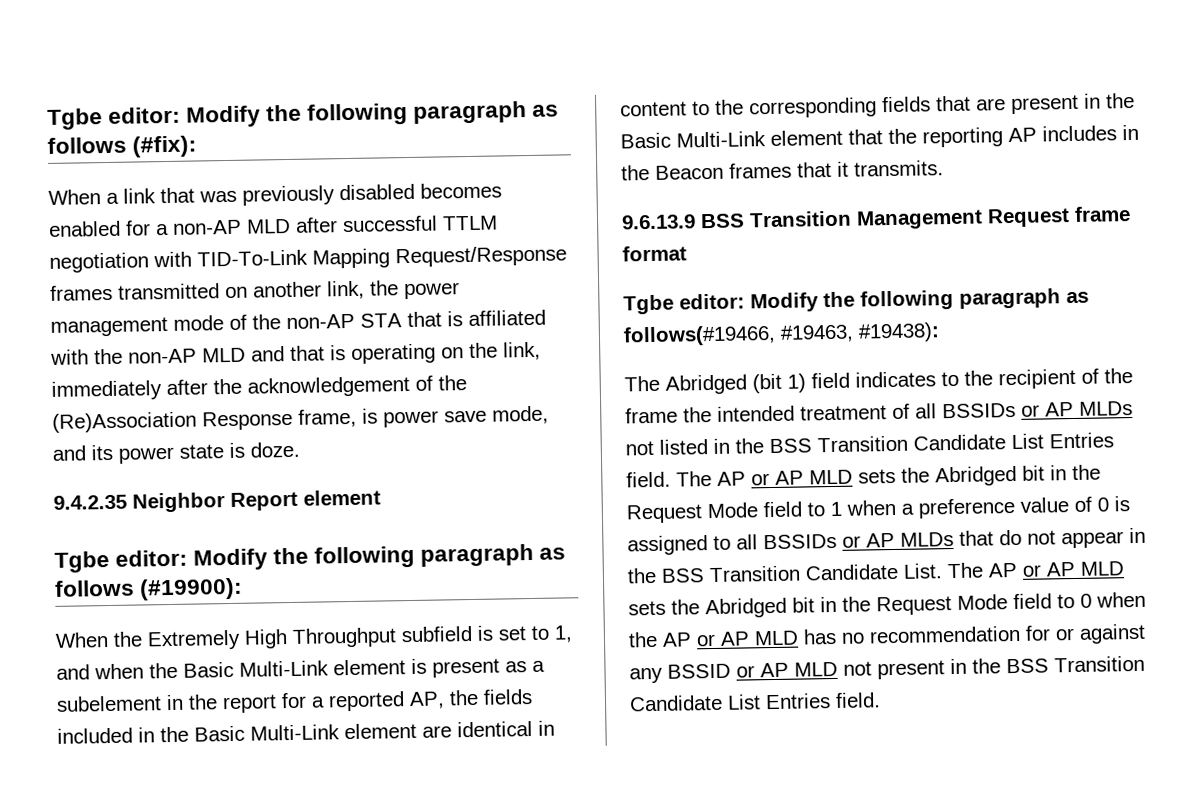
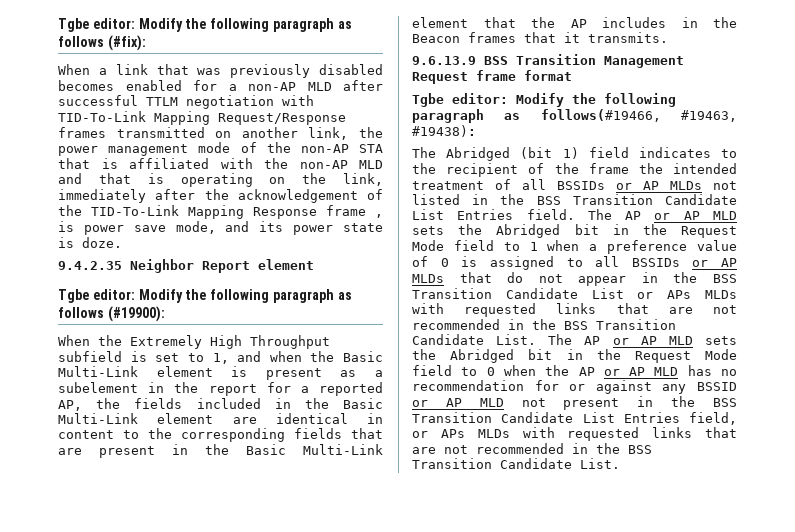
[52,408,357,433] (Re)Association Response frame, -> [91,205,383,219] TID-To-Link Mapping Response frame ,
[922,127,1003,148] reporting -> (555, 22) none
(899, 572) none -> [591,288,737,299] [412,303,737,317] [412,319,676,330] [412,334,484,345] List or APs MLDs with requested links that are not recommended in the BSS Transition Candidate
[835,692,881,708] field. -> [689,412,737,425] [412,427,737,441] [412,443,652,454] [412,458,620,469] field, or APs MLDs with requested links that are not recommended in the BSS Transition Candidate List.

